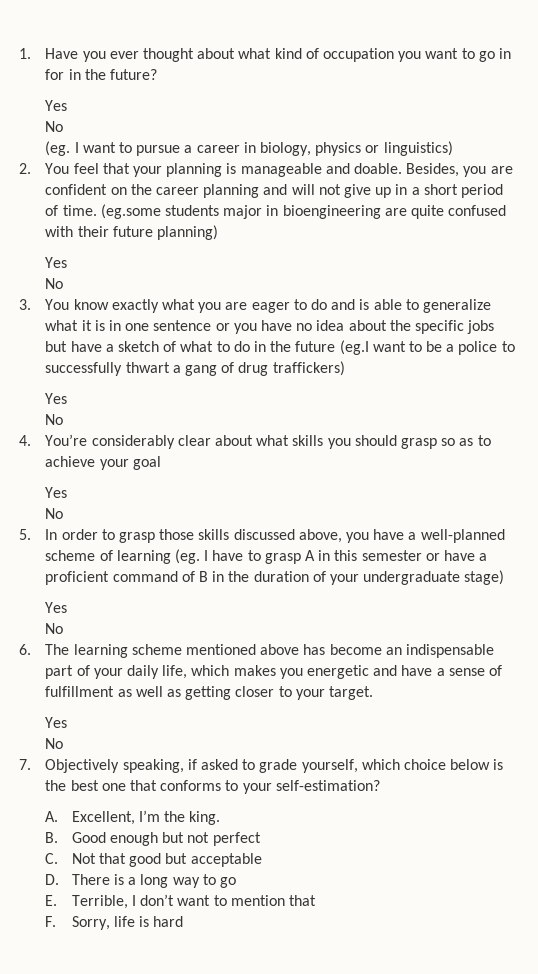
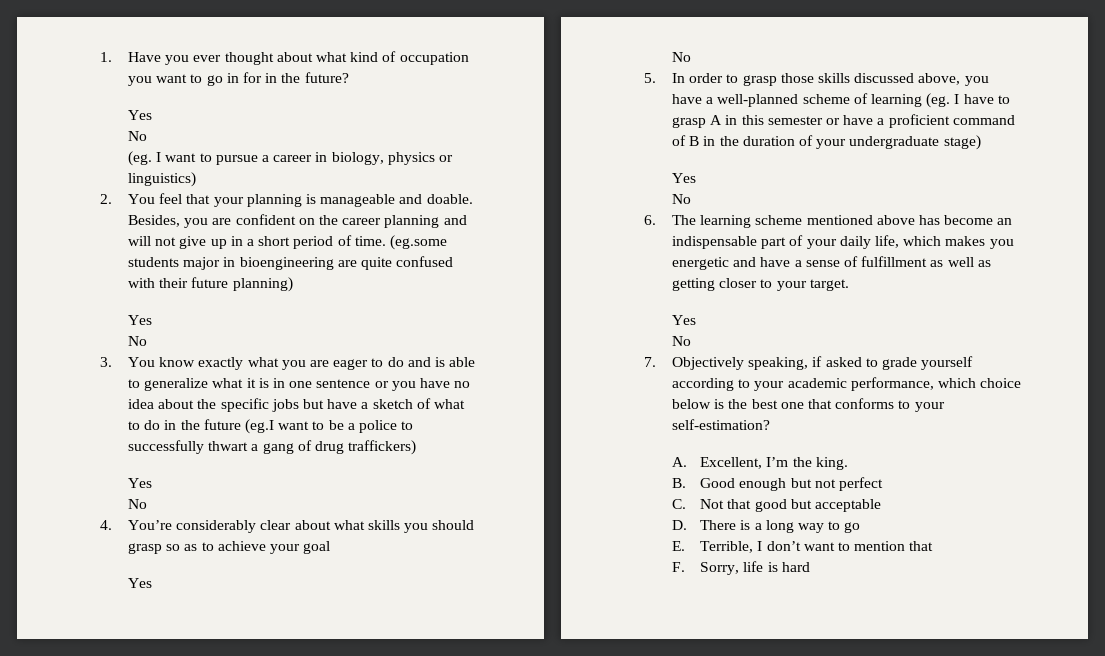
[301,759,358,773] yourself, -> [921,356,974,370] [672,377,934,391] yourself according to your academic performance,

